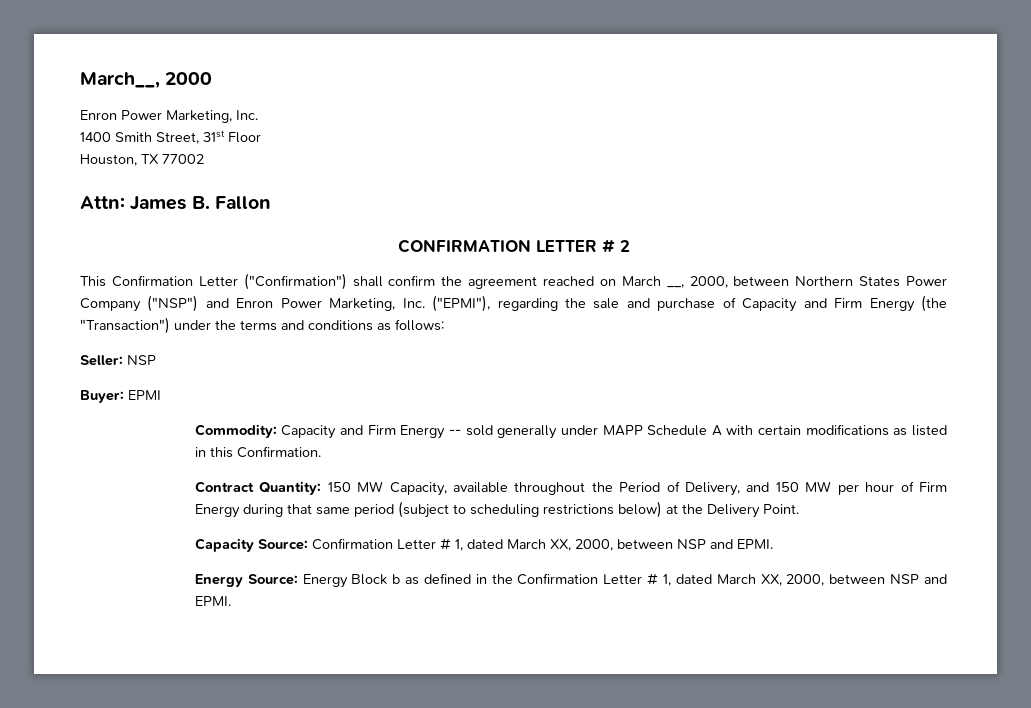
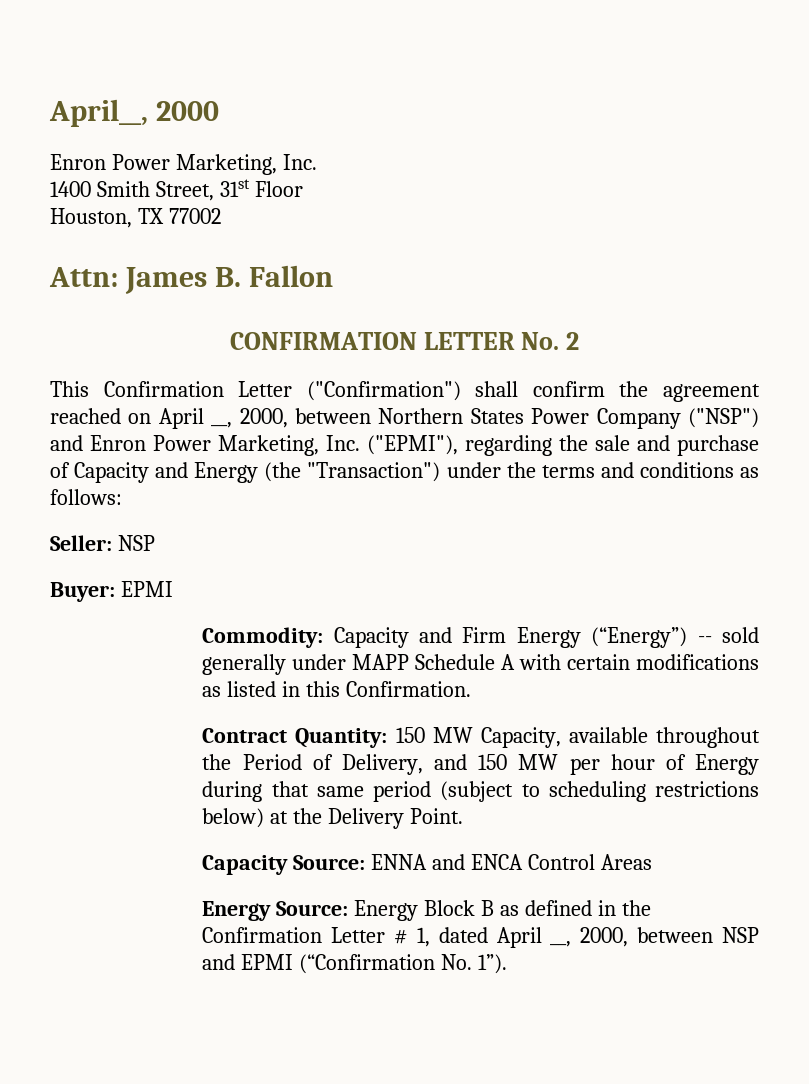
[80,72,160,88] March__, -> [49,99,148,127] April__,
[601,239,615,253] # -> [521,332,560,350] No.
[621,276,661,286] March -> [158,408,204,429] April
[834,298,863,308] Firm -> (189, 470) none
(446, 432) none -> [591,627,688,648] (“Energy”)
[918,482,947,492] Firm -> (686, 762) none
[311,538,773,551] Confirmation Letter # 1, dated March XX, 2000, between NSP and EPMI. -> [371,854,652,870] ENNA and ENCA Control Areas
[392,574,401,584] b -> [481,900,495,916] B
[716,574,948,586] [194,596,231,606] March XX, 2000, between NSP and EPMI. -> [496,927,759,948] [202,954,508,974] April __, 2000, between NSP and EPMI (“Confirmation No. 1”).

